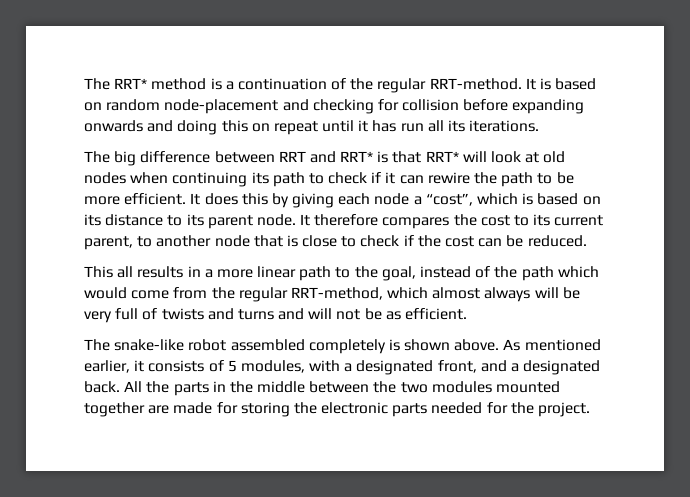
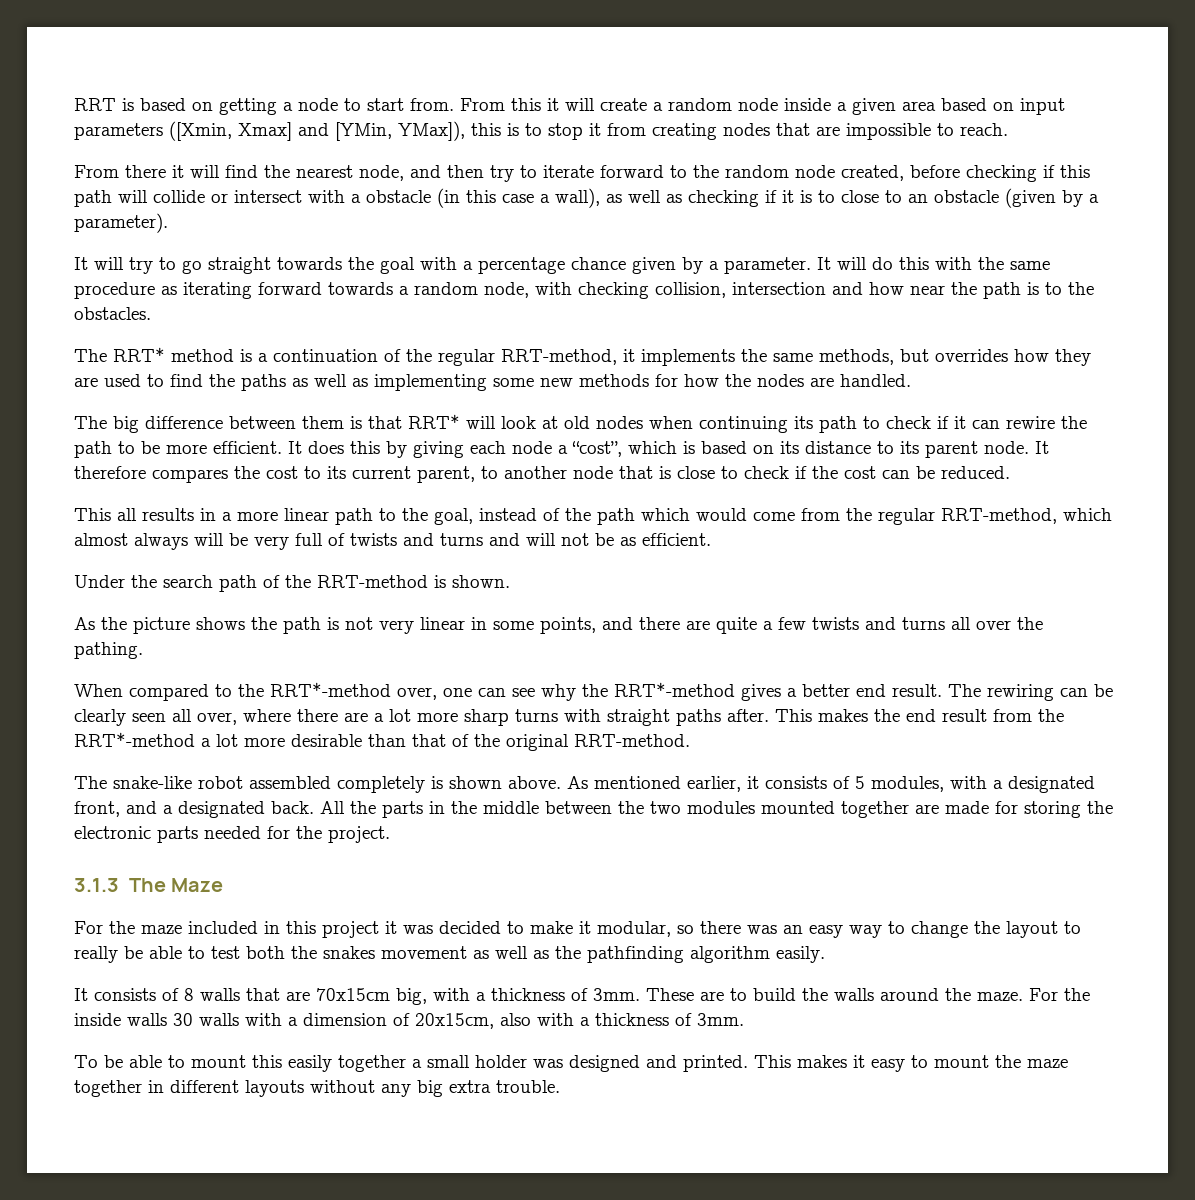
(84, 84) none -> [74,98,1065,115] [74,121,1008,141] [74,165,1090,182] [74,188,1099,208] [74,213,168,233] [74,257,1050,274] [74,282,1094,299] [74,307,151,320] RRT is based on getting a node to start from. From this it will create a random node inside a given area based on input parameters ([Xmin, Xmax] and [YMin, YMax]), this is to stop it from creating nodes that are impossible to reach. // From there it will find the nearest node, and then try to iterate forward to the random node created, before checking if this path will collide or intersect with a obstacle (in this case a wall), as well as checking if it is to close to an obstacle (given by a parameter). // It will try to go straight towards the goal with a percentage chance given by a parameter. It will do this with the same procedure as iterating forward towards a random node, with checking collision, intersection and how near the path is to the obstacles. //
[429,78,597,90] [84,99,585,114] [84,120,540,135] RRT-method. It is based on random node-placement and checking for collision before expanding onwards and doing this on repeat until it has run all its iterations. -> [501,349,1091,366] [74,374,911,391] RRT-method, it implements the same methods, but overrides how they are used to find the paths as well as implementing some new methods for how the nodes are handled.
[278,151,374,163] RRT and RRT* -> [302,416,344,429] them
(468, 314) none -> [74,575,510,592] [74,617,1043,634] [74,642,143,659] [74,682,1113,701] [74,709,1064,726] [74,732,690,751] // Under the search path of the RRT-method is shown. // As the picture shows the path is not very linear in some points, and there are quite a few twists and turns all over the pathing. // When compared to the RRT*-method over, one can see why the RRT*-method gives a better end result. The rewiring can be clearly seen all over, where there are a lot more sharp turns with straight paths after. This makes the end result from the RRT*-method a lot more desirable than that of the original RRT-method.
(591, 409) none -> [74,878,223,892] [74,921,1081,938] [74,946,825,963] [74,988,1090,1005] [74,1013,744,1029] [74,1055,1068,1072] [74,1080,560,1097] // 3.1.3 The Maze // For the maze included in this project it was decided to make it modular, so there was an easy way to change the layout to really be able to test both the snakes movement as well as the pathfinding algorithm easily. // It consists of 8 walls that are 70x15cm big, with a thickness of 3mm. These are to build the walls around the maze. For the inside walls 30 walls with a dimension of 20x15cm, also with a thickness of 3mm. // To be able to mount this easily together a small holder was designed and printed. This makes it easy to mount the maze together in different layouts without any big extra trouble.

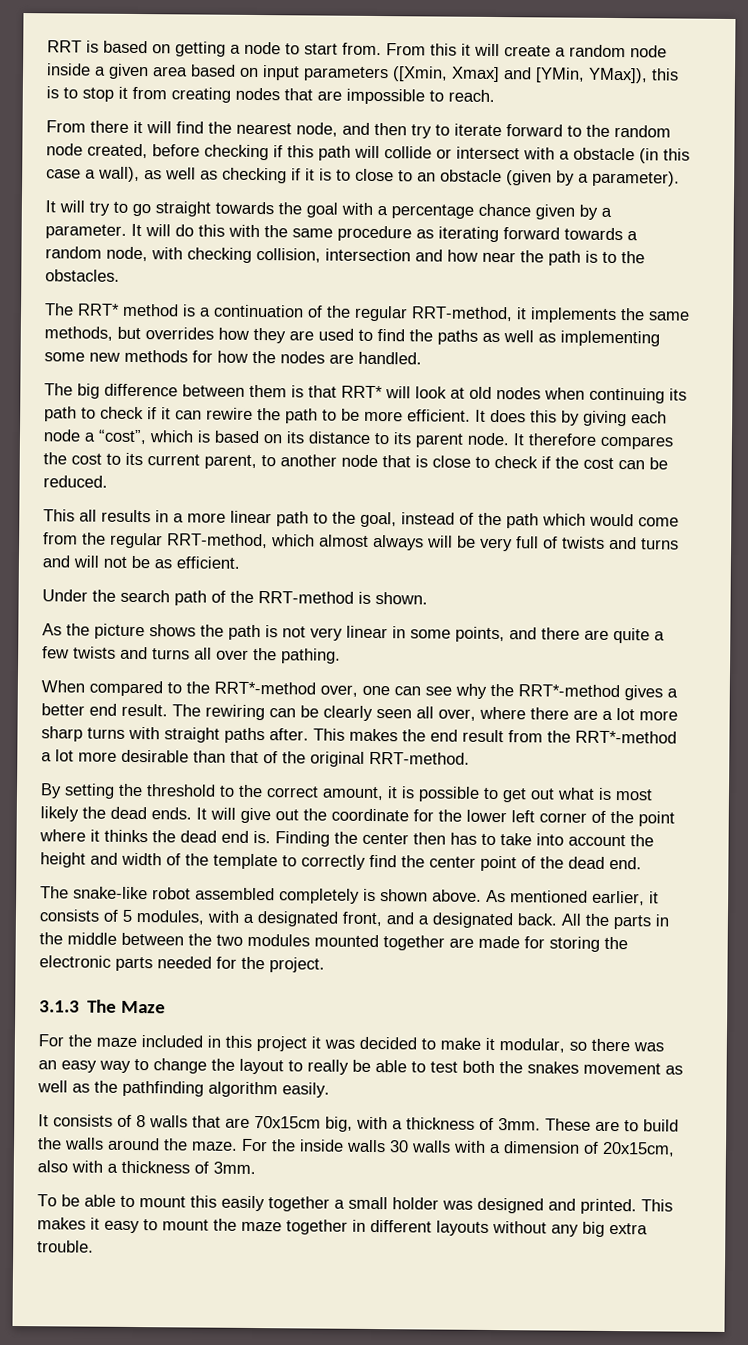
(690, 740) none -> [40,783,653,803] [40,806,675,827] [39,829,654,847] [40,852,642,872] // By setting the threshold to the correct amount, it is possible to get out what is most likely the dead ends. It will give out the coordinate for the lower left corner of the point where it thinks the dead end is. Finding the center then has to take into account the height and width of the template to correctly find the center point of the dead end.

